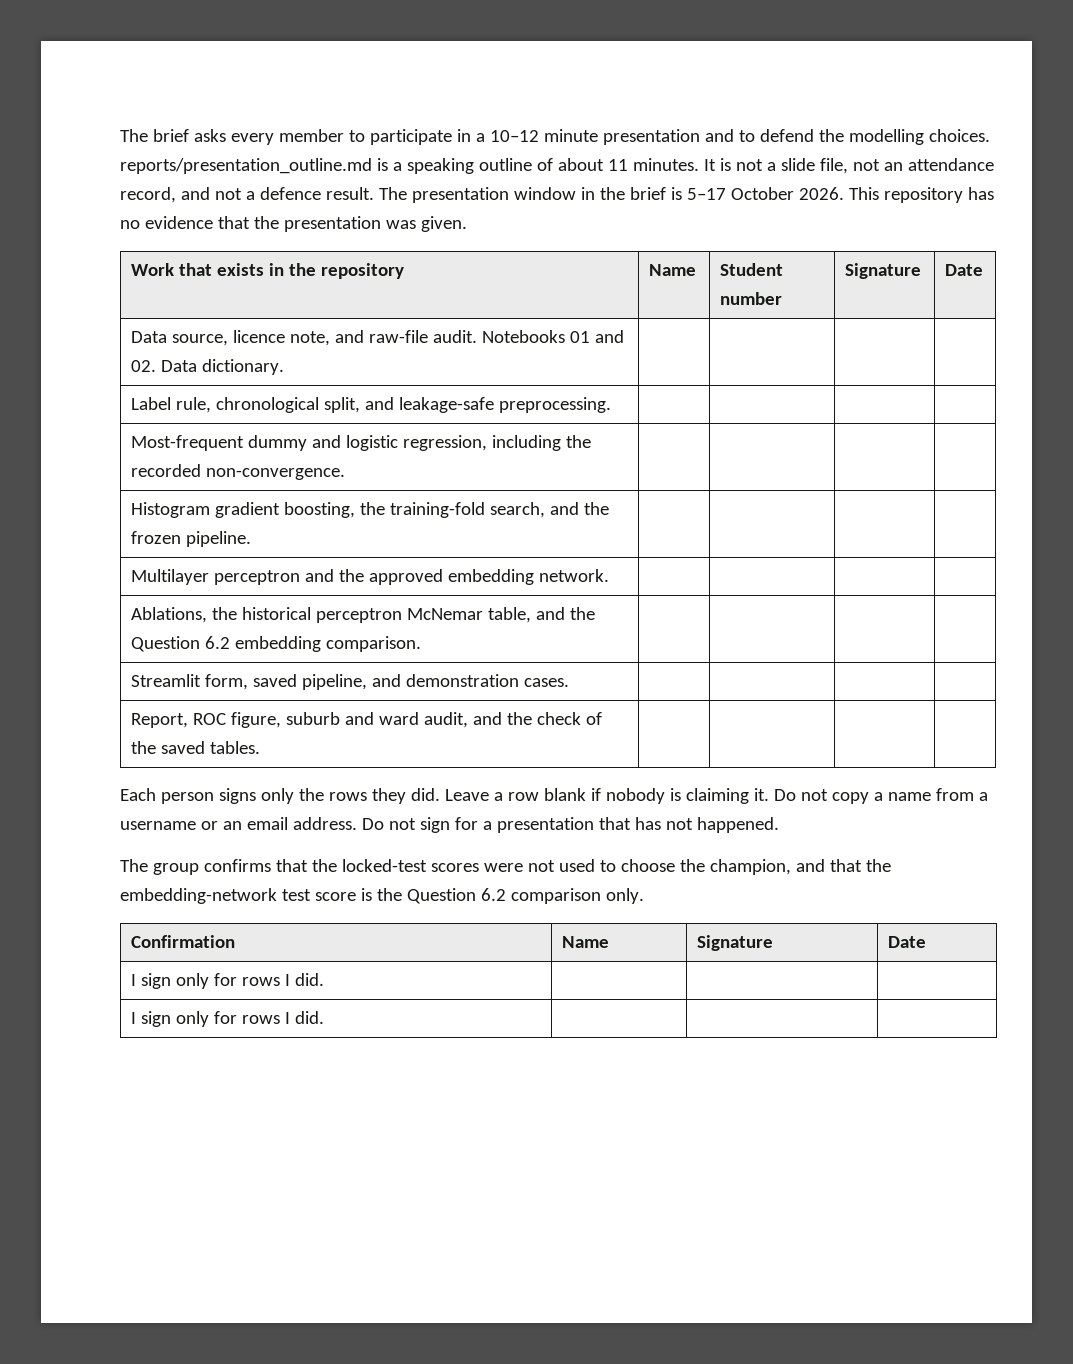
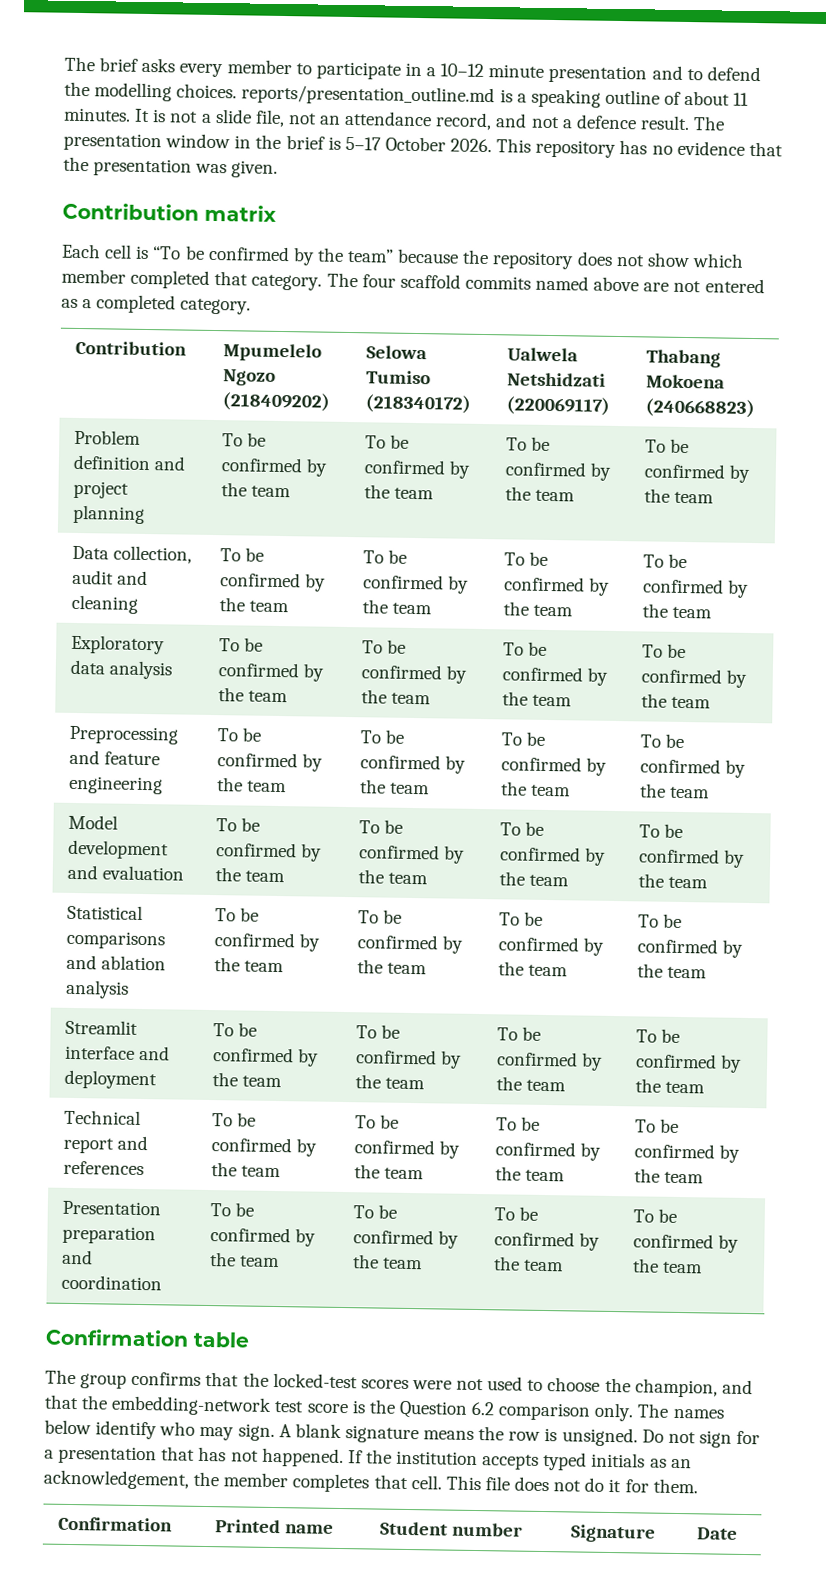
[131,263,405,279] [649,264,697,276] [720,263,784,276] [720,292,783,305] [845,263,922,279] [945,264,984,276] [131,330,625,346] [131,359,285,375] [131,397,612,413] [131,435,592,451] [131,464,346,480] [131,502,610,518] [131,531,252,547] [131,569,610,585] [131,607,596,623] [131,636,422,652] [131,674,570,690] [131,712,603,728] [131,741,261,754] [120,788,988,804] [120,817,779,833] // Work that exists in the repository | Name | Student number | Signature | Date // Data source, licence note, and raw-file audit. Notebooks 01 and 02. Data dictionary. | | | | // Label rule, chronological split, and leakage-safe preprocessing. | | | | // Most-frequent dummy and logistic regression, including the recorded non-convergence. | | | | // Histogram gradient boosting, the training-fold search, and the frozen pipeline. | | | | // Multilayer perceptron and the approved embedding network. | | | | // Ablations, the historical perceptron McNemar table, and the Question 6.2 embedding comparison. | | | | // Streamlit form, saved pipeline, and demonstration cases. | | | | // Report, ROC figure, suburb and ward audit, and the check of the saved tables. | | | | // Each person signs only the rows they did. Leave a row blank if nobody is claiming it. Do not copy a name from a username or an email address. Do not sign for a presentation that has not happened. -> [62,202,277,222] [61,243,744,270] [61,268,765,294] [61,294,252,315] [74,340,187,356] [222,343,322,362] [222,369,276,386] [221,392,330,412] [365,345,427,360] [365,370,431,385] [364,394,471,414] [506,347,578,362] [506,372,606,387] [505,396,610,416] [645,349,721,368] [645,374,725,389] [644,398,755,419] [73,429,141,445] [72,454,186,471] [72,480,129,499] [72,504,145,524] [221,432,266,447] [220,457,328,477] [220,482,291,498] [364,434,409,449] [363,459,470,479] [363,484,434,500] [505,436,550,451] [504,461,611,481] [504,486,575,502] [644,438,689,454] [643,463,750,483] [643,488,714,504] [71,545,192,564] [71,569,148,586] [70,594,138,614] [219,547,264,562] [219,572,326,592] [218,597,289,613] [362,549,407,564] [362,574,469,594] [361,599,432,615] [503,551,548,566] [503,576,610,596] [502,601,573,617] [642,553,687,569] [642,578,749,598] [641,603,712,619] [70,634,165,655] [69,659,172,680] [218,637,263,652] [217,662,324,682] [217,687,288,703] [361,639,406,654] [360,664,467,684] [360,689,431,705] [502,641,547,656] [501,666,608,686] [501,691,572,707] [641,643,686,659] [640,668,747,688] [640,693,711,709] [68,725,178,745] [68,749,160,766] [68,775,163,795] [216,727,262,742] [216,752,323,772] [216,777,287,793] [359,729,404,744] [359,754,466,774] [359,779,430,795] [500,731,545,746] [500,756,607,776] [500,781,571,797] [639,733,684,749] [639,758,746,778] [639,783,710,799] [67,814,118,830] [67,839,169,860] [66,864,184,881] [215,817,260,832] [215,842,322,862] [214,867,285,883] [358,819,403,834] [358,844,465,864] [357,869,428,885] [499,821,544,836] [499,846,606,866] [498,871,569,887] [638,823,683,839] [638,848,745,868] [637,873,708,889] [66,904,143,920] [65,930,165,950] [65,954,166,971] [64,979,129,999] [214,907,259,922] [213,932,320,952] [213,957,284,973] [357,909,402,924] [356,934,463,954] [356,959,427,975] [498,911,543,926] [497,936,604,956] [497,961,568,977] [637,913,682,928] [636,938,743,958] [636,963,707,979] [64,1019,138,1035] [64,1045,170,1061] [63,1069,157,1090] [212,1022,257,1037] [212,1047,319,1067] [211,1072,282,1088] [355,1024,400,1039] [355,1049,462,1069] [354,1074,425,1090] [496,1026,541,1041] [496,1051,603,1071] [495,1076,566,1092] [635,1028,680,1043] [635,1053,742,1073] [634,1078,705,1094] [63,1109,141,1125] [62,1135,148,1154] [62,1160,144,1176] [211,1112,256,1127] [210,1137,317,1157] [210,1162,281,1178] [354,1114,399,1129] [353,1139,460,1159] [353,1164,424,1180] [495,1116,540,1131] [494,1141,601,1161] [494,1166,565,1182] [634,1118,679,1133] [633,1143,740,1163] [633,1168,704,1184] [61,1200,161,1216] [61,1225,156,1245] [61,1249,93,1265] [60,1274,162,1291] [209,1202,254,1217] [209,1227,316,1247] [209,1252,280,1268] [352,1204,397,1219] [352,1229,459,1249] [351,1254,423,1270] [493,1206,538,1221] [493,1231,600,1251] [492,1256,564,1272] [632,1208,677,1223] [632,1233,739,1253] [631,1258,703,1274] [45,1328,250,1348] // Contribution matrix // Each cell is “To be confirmed by the team” because the repository does not show which member completed that category. The four scaffold commits named above are not entered as a completed category. // Contribution | Mpumelelo Ngozo (218409202) | Selowa Tumiso (218340172) | Ualwela Netshidzati (220069117) | Thabang Mokoena (240668823) // Problem definition and project planning | To be confirmed by the team | To be confirmed by the team | To be confirmed by the team | To be confirmed by the team // Data collection, audit and cleaning | To be confirmed by the team | To be confirmed by the team | To be confirmed by the team | To be confirmed by the team // Exploratory data analysis | To be confirmed by the team | To be confirmed by the team | To be confirmed by the team | To be confirmed by the team // Preprocessing and feature engineering | To be confirmed by the team | To be confirmed by the team | To be confirmed by the team | To be confirmed by the team // Model development and evaluation | To be confirmed by the team | To be confirmed by the team | To be confirmed by the team | To be confirmed by the team // Statistical comparisons and ablation analysis | To be confirmed by the team | To be confirmed by the team | To be confirmed by the team | To be confirmed by the team // Streamlit interface and deployment | To be confirmed by the team | To be confirmed by the team | To be confirmed by the team | To be confirmed by the team // Technical report and references | To be confirmed by the team | To be confirmed by the team | To be confirmed by the team | To be confirmed by the team // Presentation preparation and coordination | To be confirmed by the team | To be confirmed by the team | To be confirmed by the team | To be confirmed by the team // Confirmation table
[131,935,236,948] [562,936,610,948] [697,935,774,951] [888,936,927,948] [131,973,325,989] [131,1011,325,1027] // Confirmation | Name | Signature | Date // I sign only for rows I did. | | | // I sign only for rows I did. | | | -> [637,1403,724,1419] [44,1419,761,1448] [44,1445,692,1471] [43,1469,698,1494] [57,1516,173,1532] [214,1519,334,1534] [379,1521,523,1537] [569,1524,656,1543] [696,1527,738,1540] The names below identify who may sign. A blank signature means the row is unsigned. Do not sign for a presentation that has not happened. If the institution accepts typed initials as an acknowledgement, the member completes that cell. This file does not do it for them. // Confirmation | Printed name | Student number | Signature | Date

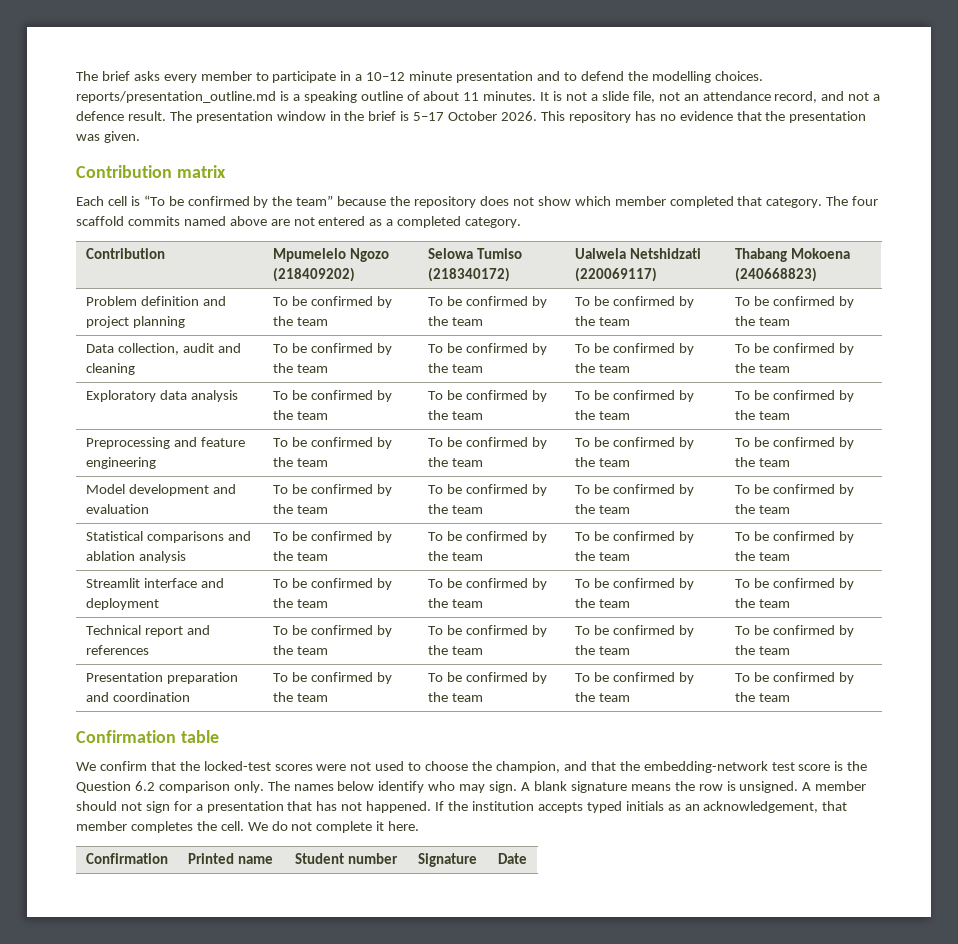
[45,1369,202,1389] The group confirms -> [76,761,147,771] We confirm
[641,1429,664,1443] Do -> [802,781,867,791] [76,801,117,811] A member should
[193,1471,220,1487] the -> [822,801,848,811] that
[373,1474,698,1494] that cell. This file does not do it for them. -> [196,821,420,833] the cell. We do not complete it here.

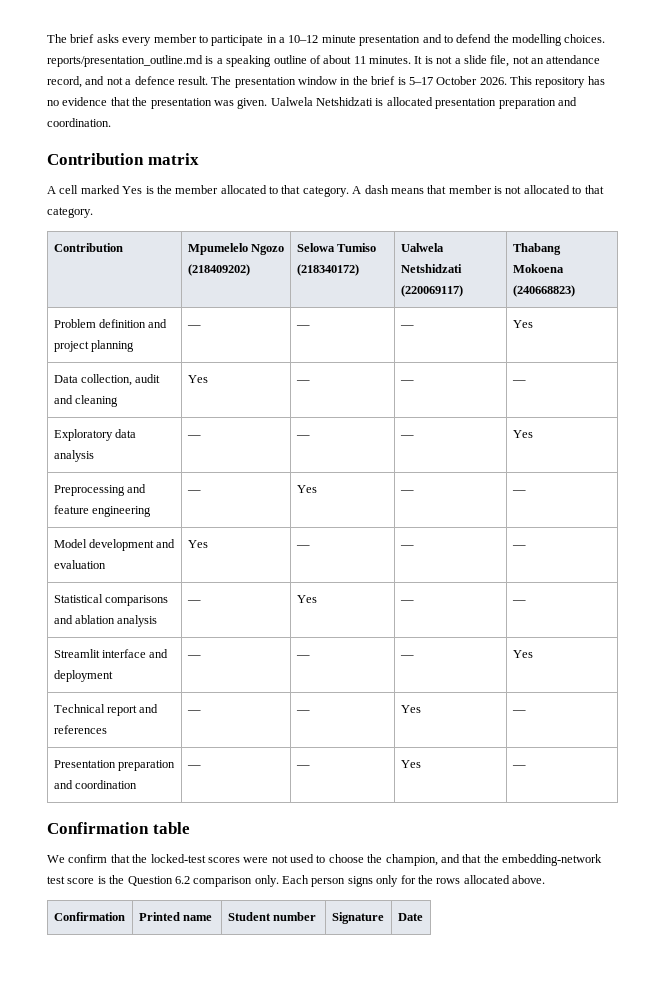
[76,165,226,178] [76,195,879,208] [76,216,462,228] // Contribution matrix // Each cell is “To be confirmed by the team” because the repository does not show which member completed that category. The four scaffold commits named above are not entered as a completed -> [270,97,577,109] [47,118,111,127] [47,153,199,165] [47,185,604,197] Ualwela Netshidzati is allocated presentation preparation and coordination. // Contribution matrix // A cell marked Yes is the member allocated to that category. A dash means that member is not allocated to that
[272,296,392,308] [272,316,328,326] [427,296,547,308] [427,316,483,326] [574,296,694,308] [574,316,630,326] [734,296,854,308] [734,316,790,326] To be confirmed by the team | To be confirmed by the team | To be confirmed by the team | To be confirmed by the team -> [186,325,201,328] [295,325,310,328] [399,325,414,328] [512,320,533,328] — | — | — | Yes
[272,343,392,355] [272,363,328,373] [427,343,547,355] [427,363,483,373] [574,343,694,355] [574,363,630,373] [734,343,854,355] [734,363,790,373] [85,390,238,402] [272,390,392,402] [272,410,328,420] [427,390,547,402] [427,410,483,420] [574,390,694,402] [574,410,630,420] [734,390,854,402] [734,410,790,420] [85,437,245,449] [85,457,156,469] [272,437,392,449] [272,457,328,467] [427,437,547,449] [427,457,483,467] [574,437,694,449] [574,457,630,467] [734,437,854,449] [734,457,790,467] [85,484,236,496] [85,504,149,514] [272,484,392,496] [272,504,328,514] [427,484,547,496] [427,504,483,514] [574,484,694,496] [574,504,630,514] [734,484,854,496] [734,504,790,514] To be confirmed by the team | To be confirmed by the team | To be confirmed by the team | To be confirmed by the team // Exploratory data analysis | To be confirmed by the team | To be confirmed by the team | To be confirmed by the team | To be confirmed by the team // Preprocessing and feature engineering | To be confirmed by the team | To be confirmed by the team | To be confirmed by the team | To be confirmed by the team // Model development and evaluation | To be confirmed by the team | To be confirmed by the team | To be confirmed by the team | To be confirmed by the team -> [187,375,208,383] [295,380,310,383] [399,380,414,383] [511,380,526,383] [53,429,137,441] [53,450,94,462] [186,435,201,438] [295,435,310,438] [399,435,414,438] [512,430,533,438] [53,484,147,496] [53,505,152,517] [186,490,201,493] [296,485,317,493] [399,490,414,493] [511,490,526,493] [53,539,176,551] [53,560,106,569] [187,540,208,548] [295,545,310,548] [399,545,414,548] [511,545,526,548] Yes | — | — | — // Exploratory data analysis | — | — | — | Yes // Preprocessing and feature engineering | — | Yes | — | — // Model development and evaluation | Yes | — | — | —
[272,531,392,543] [272,551,328,561] [427,531,547,543] [427,551,483,561] [574,531,694,543] [574,551,630,561] [734,531,854,543] [734,551,790,561] [85,578,224,588] [85,598,159,610] [272,578,392,590] [272,598,328,608] [427,578,547,590] [427,598,483,608] [574,578,694,590] [574,598,630,608] [734,578,854,590] [734,598,790,608] [85,625,210,637] [85,645,149,655] [272,625,392,637] [272,645,328,655] [427,625,547,637] [427,645,483,655] [574,625,694,637] [574,645,630,655] [734,625,854,637] [734,645,790,655] [85,672,238,684] [85,692,190,702] [272,672,392,684] [272,692,328,702] [427,672,547,684] [427,692,483,702] [574,672,694,684] [574,692,630,702] [734,672,854,684] [734,692,790,702] To be confirmed by the team | To be confirmed by the team | To be confirmed by the team | To be confirmed by the team // Streamlit interface and deployment | To be confirmed by the team | To be confirmed by the team | To be confirmed by the team | To be confirmed by the team // Technical report and references | To be confirmed by the team | To be confirmed by the team | To be confirmed by the team | To be confirmed by the team // Presentation preparation and coordination | To be confirmed by the team | To be confirmed by the team | To be confirmed by the team | To be confirmed by the team -> [186,600,201,603] [296,595,317,603] [399,600,414,603] [511,600,526,603] [53,649,169,658] [53,670,113,682] [186,655,201,658] [295,655,310,658] [399,655,414,658] [512,650,533,658] [53,704,159,716] [53,725,107,734] [186,710,201,713] [295,710,310,713] [400,705,421,713] [511,710,526,713] [53,760,176,771] [53,780,138,789] [186,765,201,768] [295,765,310,768] [400,760,421,768] [511,765,526,768] — | Yes | — | — // Streamlit interface and deployment | — | — | — | Yes // Technical report and references | — | — | Yes | — // Presentation preparation and coordination | — | — | Yes | —
[267,781,867,793] [76,801,848,813] [76,821,420,833] The names below identify who may sign. A blank signature means the row is unsigned. A member should not sign for a presentation that has not happened. If the institution accepts typed initials as an acknowledgement, that member completes the cell. We do not complete it here. -> [282,875,545,887] Each person signs only for the rows allocated above.

